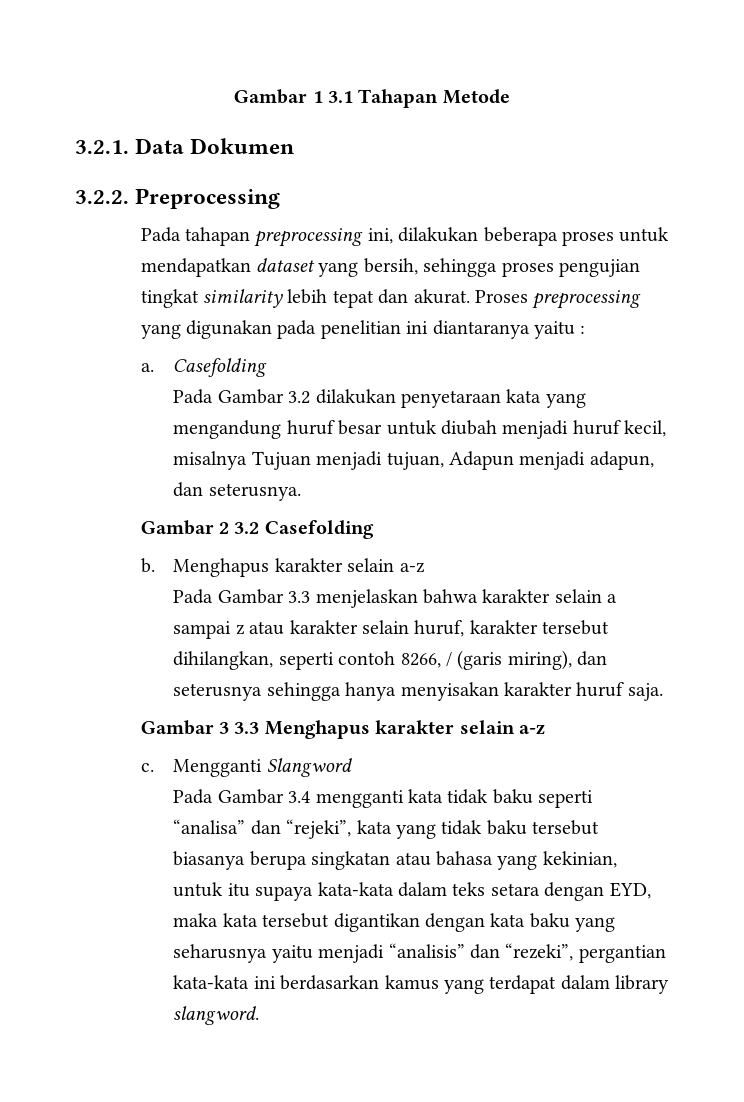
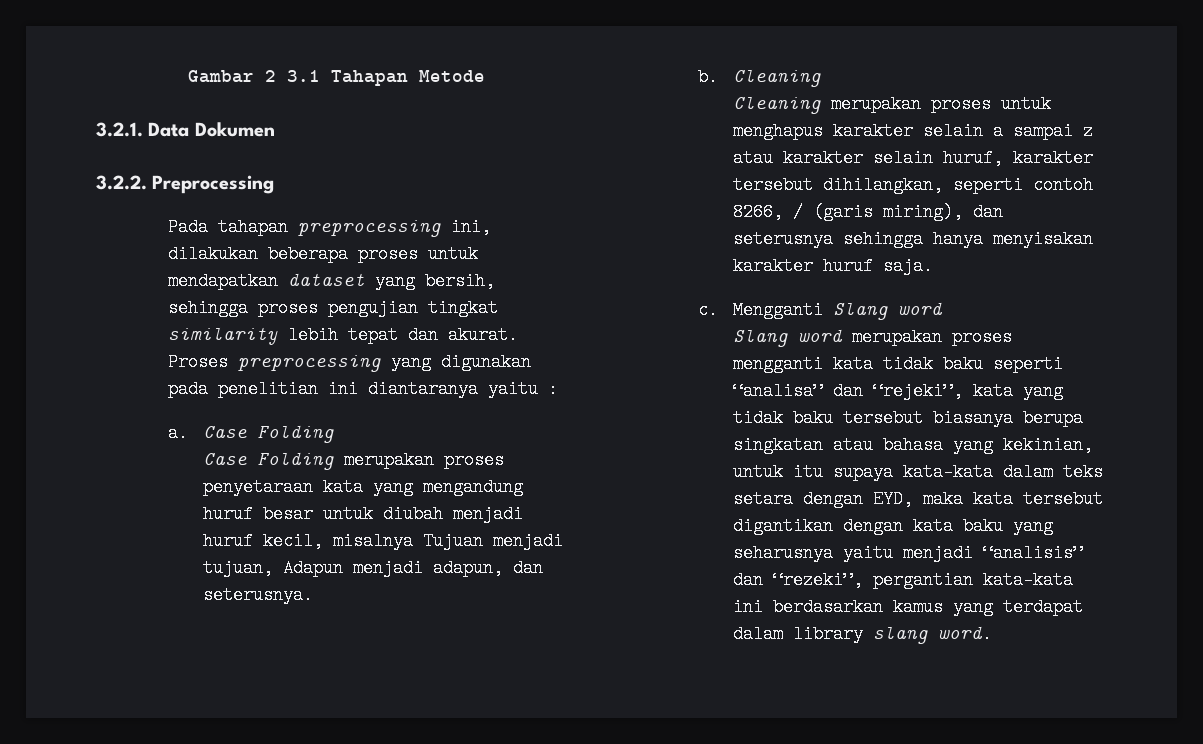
[234,89,323,104] Gambar 1 -> [188,70,276,83] Gambar 2
[173,358,268,377] [173,389,396,404] Casefolding // Pada Gambar 3.2 dilakukan -> [203,425,335,443] [203,451,505,470] Case Folding // Case Folding merupakan proses
[140,520,374,539] [140,558,425,577] [173,589,479,608] Gambar 2 3.2 Casefolding // b. Menghapus karakter selain a-z // Pada Gambar 3.3 menjelaskan bahwa -> [697,68,822,87] [733,95,1052,114] [733,122,824,140] b. Cleaning // Cleaning merupakan proses untuk menghapus
[140,720,546,739] [140,758,352,777] [173,789,311,804] Gambar 3 3.3 Menghapus karakter selain a-z // c. Mengganti Slangword // Pada Gambar 3.4 -> [697,301,944,320] [733,328,1013,347] c. Mengganti Slang word // Slang word merupakan proses
[173,1006,260,1025] slangword. -> [873,625,993,644] slang word.

